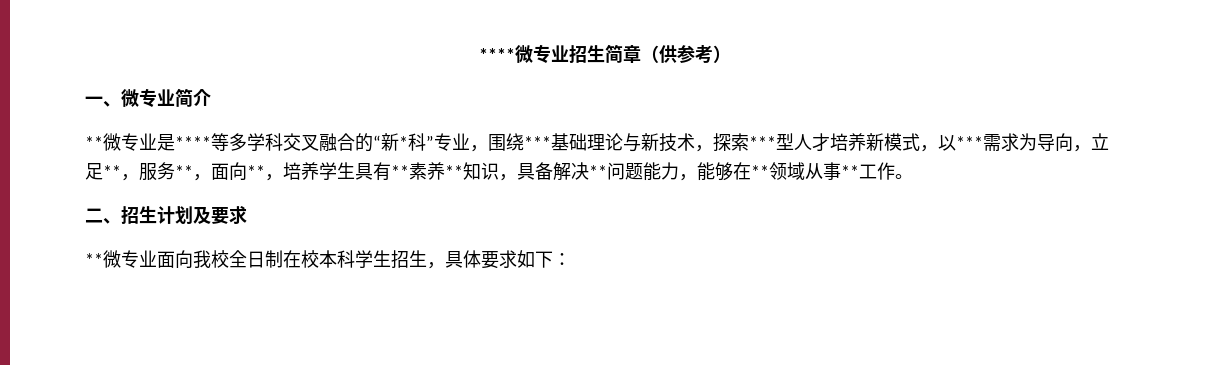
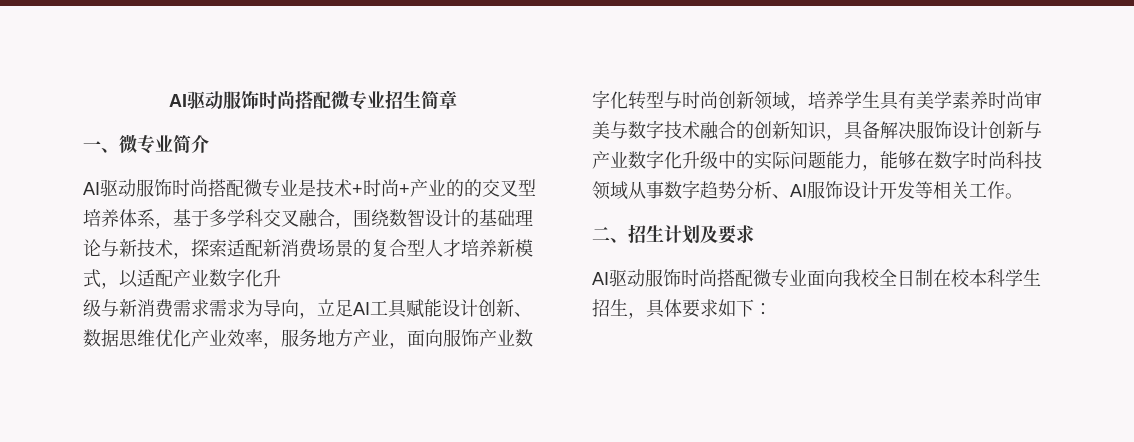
[479,48,515,61] **** -> [168,90,331,110] AI驱动服饰时尚搭配
[641,45,731,63] （供参考） -> (457, 99) none
[85,133,551,152] **微专业是****等多学科交叉融合的“新*科”专业，围绕*** -> [83,179,536,198] [83,209,479,229] AI驱动服饰时尚搭配微专业是技术+时尚+产业的的交叉型培养体系，基于多学科交叉融合，围绕数智设计的
[749,136,776,149] *** -> [227,239,407,258] 适配新消费场景的复合
[956,133,1109,152] [85,162,859,181] ***需求为导向，立足**，服务**，面向**，培养学生具有**素养**知识，具备解决**问题能力，能够在**领域从事** -> [137,268,281,287] [83,299,532,319] [83,329,533,349] [592,90,1042,111] [592,120,1042,141] [592,150,1042,171] [592,180,969,200] 适配产业数字化升 // 级与新消费需求需求为导向，立足AI工具赋能设计创新、数据思维优化产业效率，服务地方产业，面向服饰产业数字化转型与时尚创新领域，培养学生具有美学素养时尚审美与数字技术融合的创新知识，具备解决服饰设计创新与产业数字化升级中的实际问题能力，能够在数字时尚科技领域从事数字趋势分析、AI服饰设计开发等相关
[85,253,103,266] ** -> [592,269,753,287] AI驱动服饰时尚搭配

